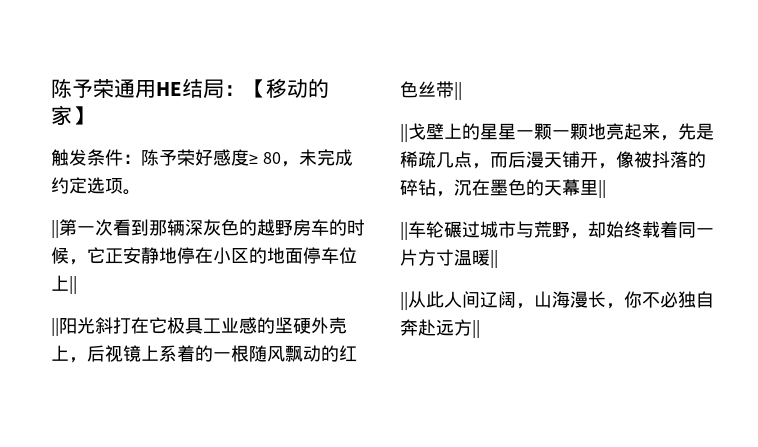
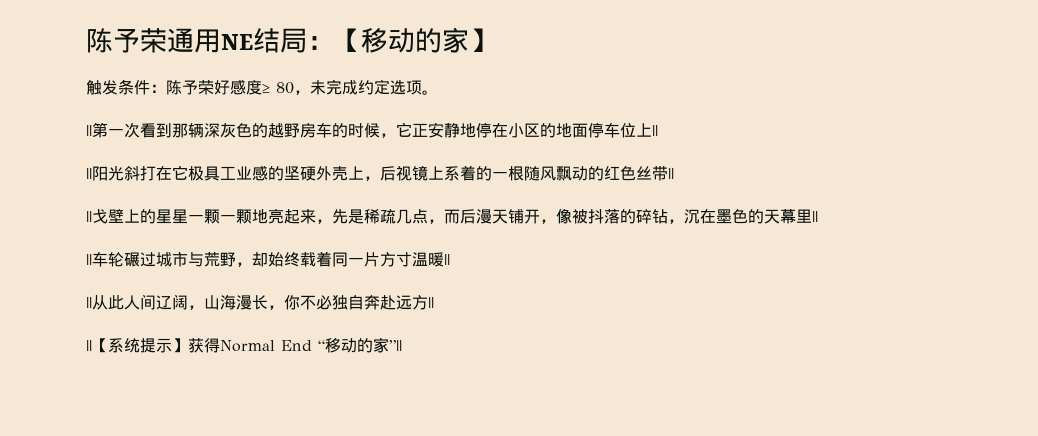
[156,82,182,96] HE -> [221,34,253,50] NE
(480, 329) none -> [86,337,402,353] // ||【系统提示】获得Normal End “移动的家”||

